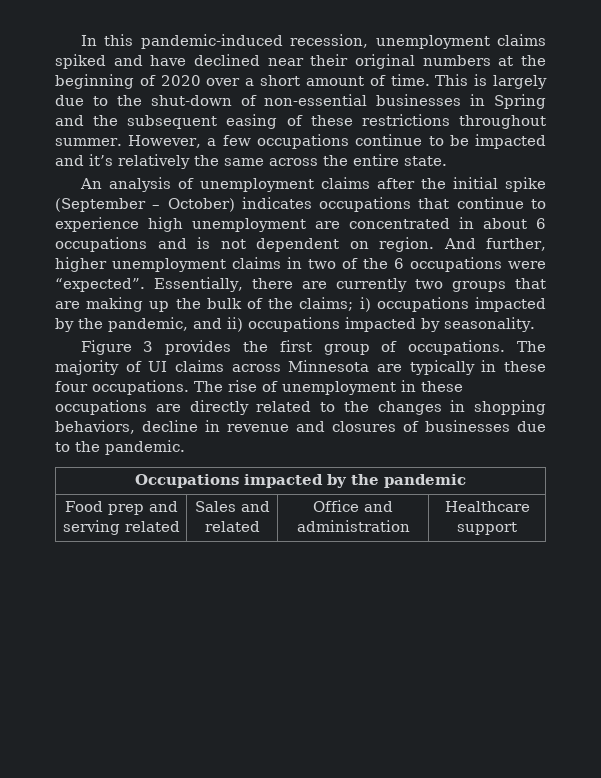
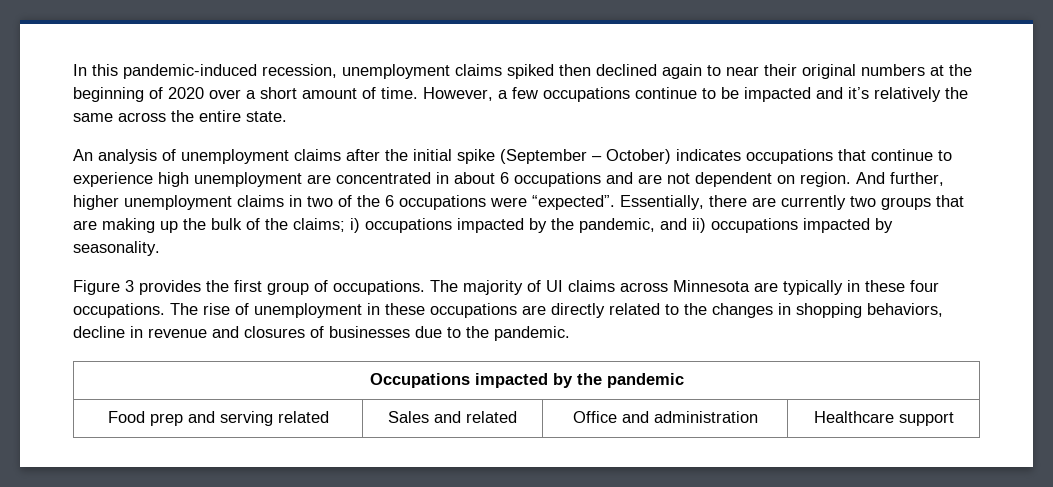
[113,54,260,66] and have declined -> [559,64,721,79] then declined again to
[435,74,547,89] [55,94,546,109] [55,114,546,129] [55,138,122,146] This is largely due to the shut-down of non-essential businesses in Spring and the subsequent easing of these restrictions throughout summer. -> (418, 93) none
[197,237,211,249] is -> [638,174,662,184] are

